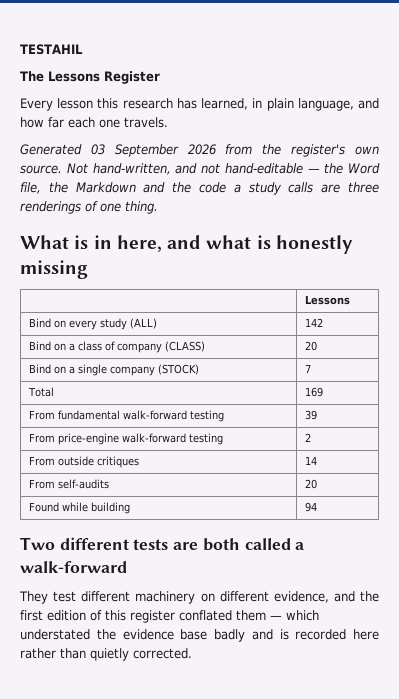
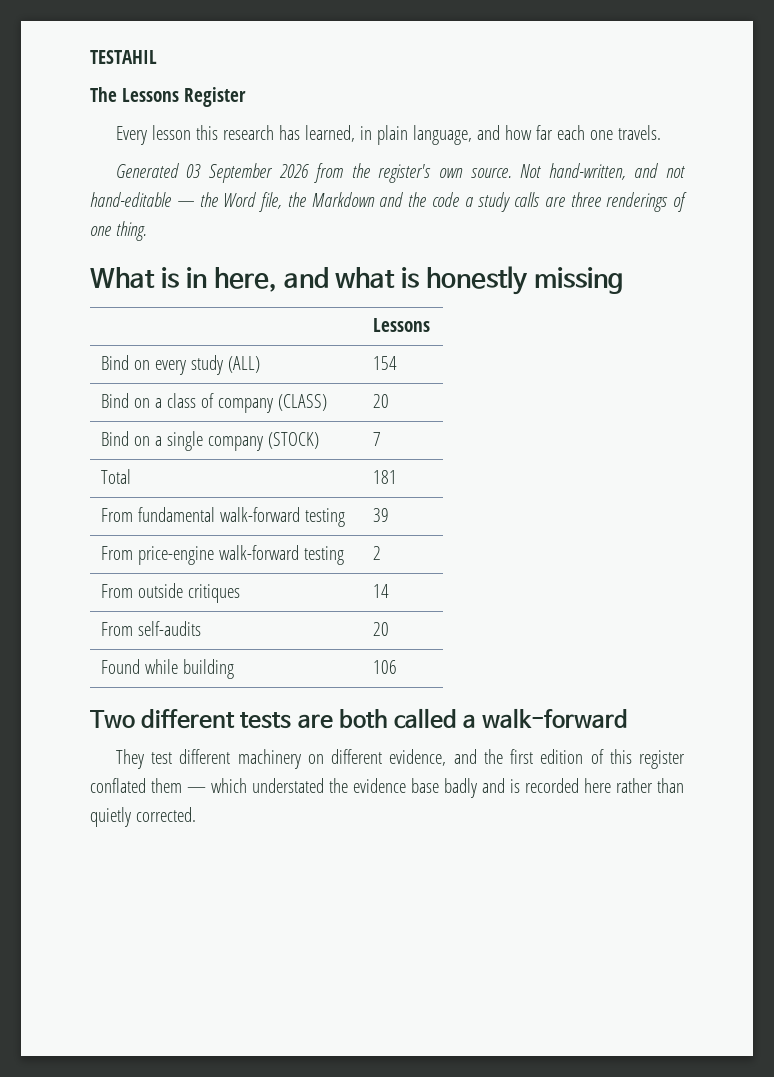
[305,318,324,327] 142 -> [373,356,398,370] 154
[305,387,324,397] 169 -> [373,470,398,484] 181
[305,502,318,512] 94 -> [373,660,398,674] 106

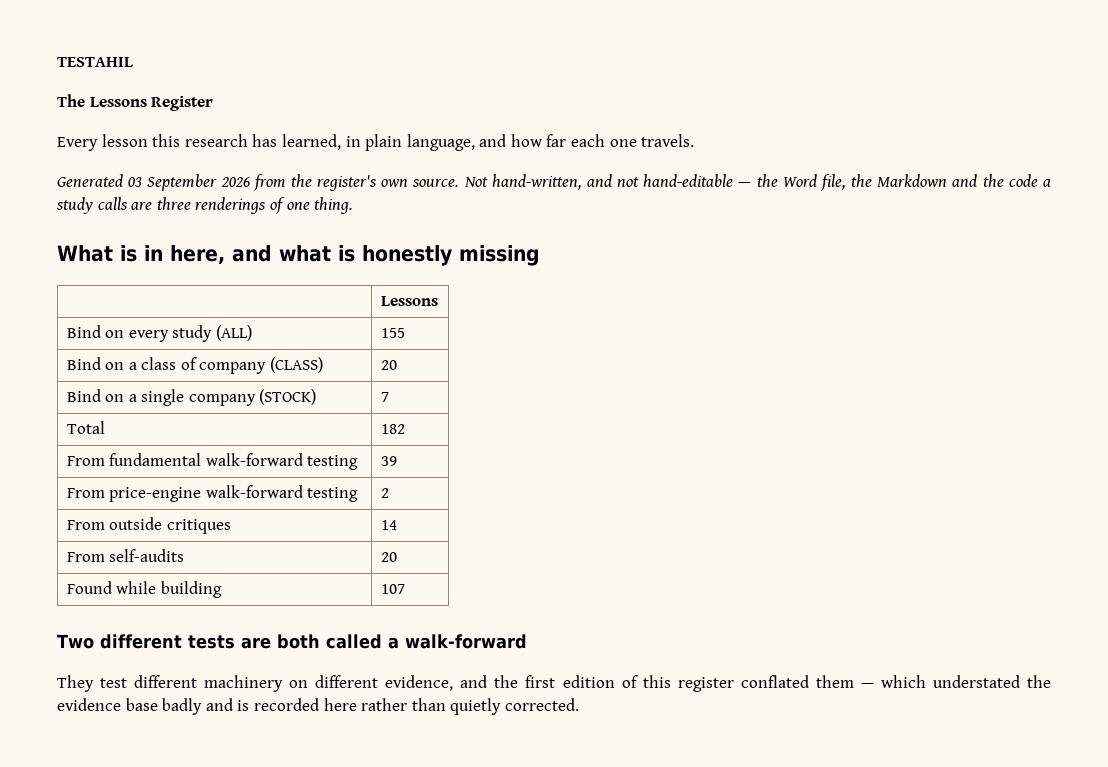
[373,356,398,370] 154 -> [380,328,405,338] 155
[373,470,398,484] 181 -> [380,424,405,434] 182
[373,660,398,674] 106 -> [380,584,405,594] 107

